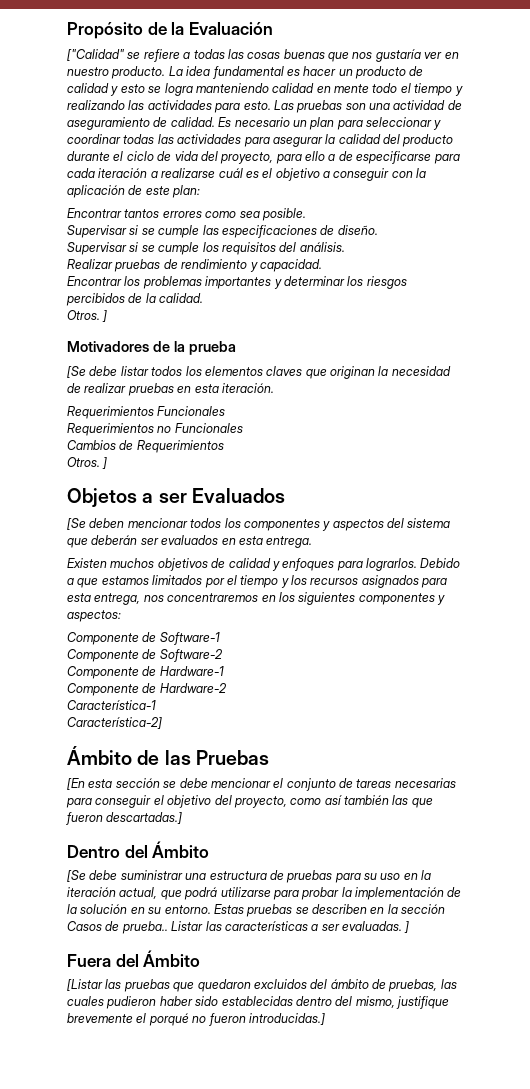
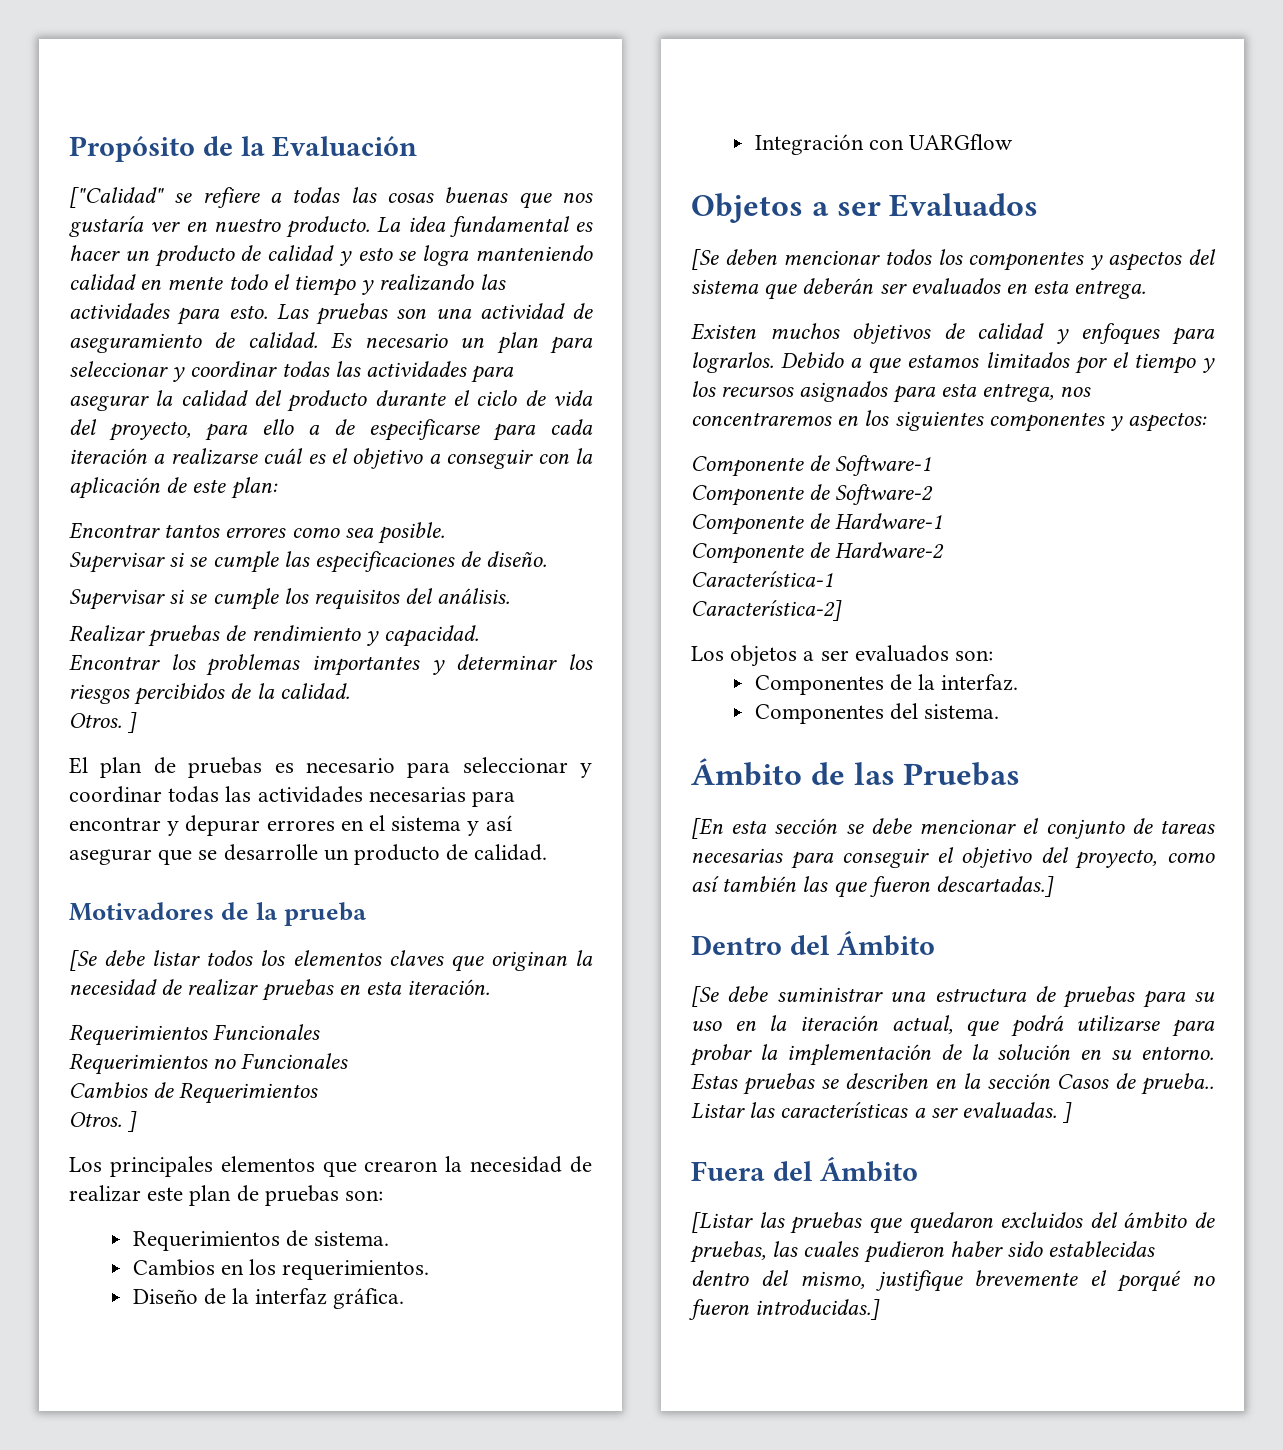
(108, 316) none -> [69,757,592,778] [69,786,516,807] [69,815,512,836] [69,844,548,865] // El plan de pruebas es necesario para seleccionar y coordinar todas las actividades necesarias para encontrar y depurar errores en el sistema y así asegurar que se desarrolle un producto de calidad.
(108, 463) none -> [69,1156,592,1177] [69,1185,384,1206] [132,1230,389,1251] [132,1259,430,1280] [132,1288,405,1309] [754,134,1013,155] // Los principales elementos que crearon la necesidad de realizar este plan de pruebas son: // Requerimientos de sistema. // Cambios en los requerimientos. // Diseño de la interfaz gráfica. // Integración con UARGflow
(162, 723) none -> [691,645,994,667] [754,674,1019,695] [754,703,999,724] // Los objetos a ser evaluados son: // Componentes de la interfaz. // Componentes del sistema.

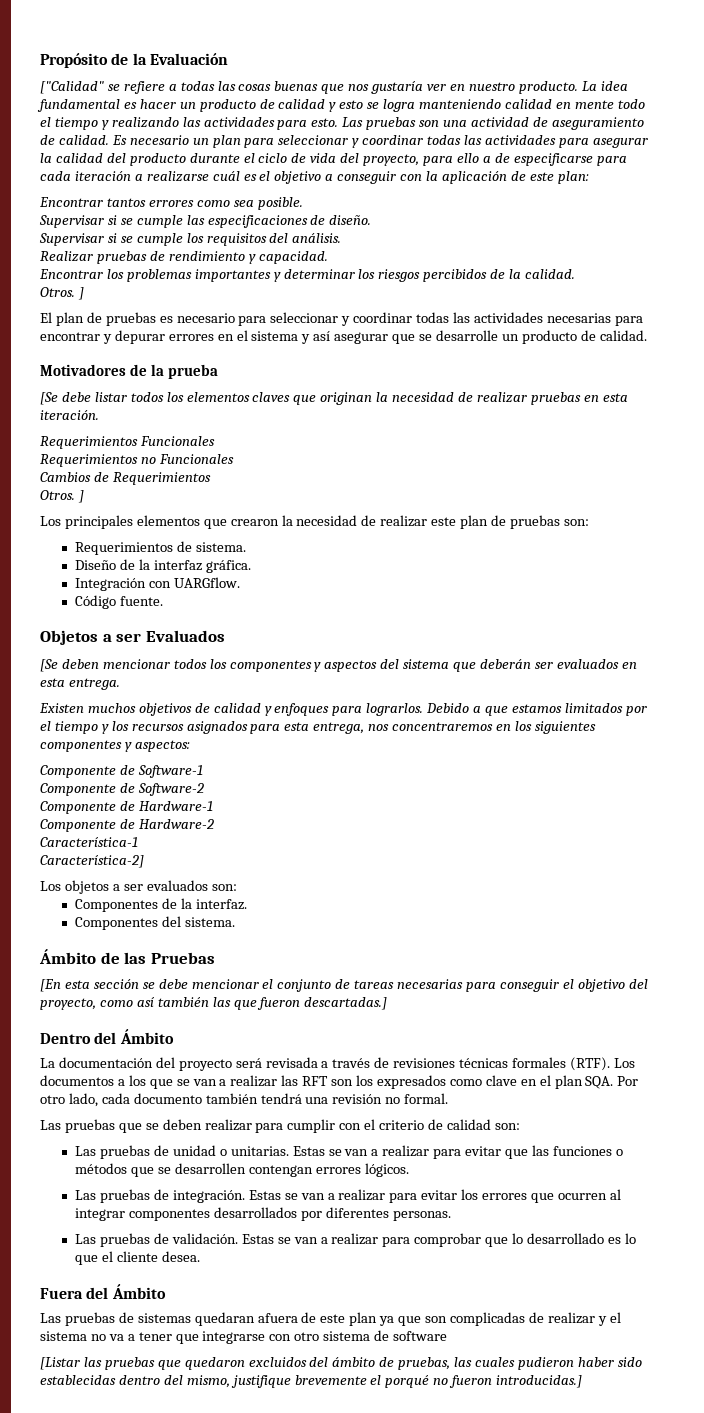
[132,1259,430,1280] // Cambios en los requerimientos. -> (246, 547) none
[908,134,1013,150] UARGflow -> [173,577,240,588] [75,595,164,609] UARGflow. // Código fuente.
[691,986,1215,1008] [691,1015,1215,1037] [690,1044,1214,1066] [691,1073,1214,1095] [691,1102,1073,1123] [691,1156,918,1182] [Se debe suministrar una estructura de pruebas para su uso en la iteración actual, que podrá utilizarse para probar la implementación de la solución en su entorno. Estas pruebas se describen en la sección Casos de prueba.. Listar las características a ser evaluadas. ] // Fuera del Ámbito -> [40,1057,635,1071] [40,1075,639,1089] [40,1093,449,1107] [40,1119,520,1133] [75,1145,623,1159] [75,1163,409,1177] [75,1189,621,1203] [75,1207,451,1221] [75,1233,636,1247] [75,1251,200,1265] [40,1284,166,1299] [40,1312,621,1326] [40,1330,448,1344] La documentación del proyecto será revisada a través de revisiones técnicas formales (RTF). Los documentos a los que se van a realizar las RFT son los expresados como clave en el plan SQA. Por otro lado, cada documento también tendrá una revisión no formal. // Las pruebas que se deben realizar para cumplir con el criterio de calidad son: // Las pruebas de unidad o unitarias. Estas se van a realizar para evitar que las funciones o métodos que se desarrollen contengan errores lógicos. // Las pruebas de integración. Estas se van a realizar para evitar los errores que ocurren al integrar componentes desarrollados por diferentes personas. // Las pruebas de validación. Estas se van a realizar para comprobar que lo desarrollado es lo que el cliente desea. // Fuera del Ámbito // Las pruebas de sistemas quedaran afuera de este plan ya que son complicadas de realizar y el sistema no va a tener que integrarse con otro sistema de software

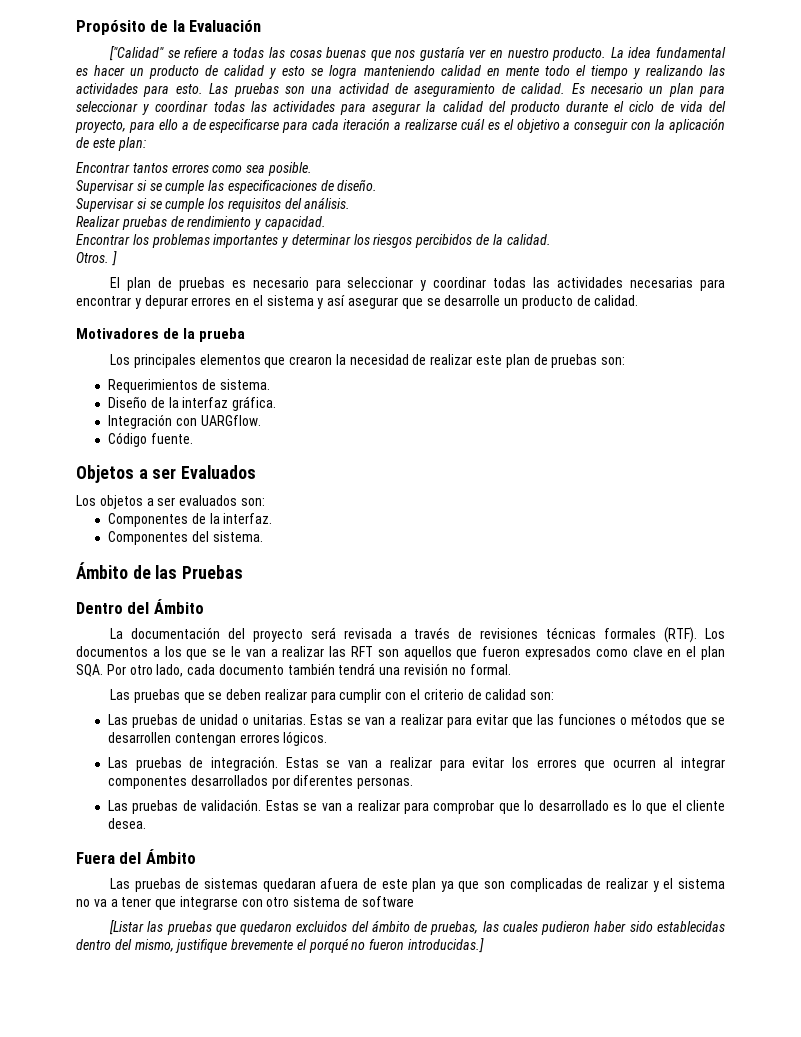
[40,392,628,405] [40,410,99,420] [40,436,215,449] [40,454,234,467] [40,472,211,485] [40,490,84,503] // [Se debe listar todos los elementos claves que originan la necesidad de realizar pruebas en esta iteración. // Requerimientos Funcionales // Requerimientos no Funcionales // Cambios de Requerimientos // Otros. ] -> (246, 335) none
[40,659,637,672] [40,678,120,690] [39,703,647,716] [40,721,596,734] [40,740,190,752] [40,765,203,778] [40,783,204,796] [40,801,213,814] [40,819,214,832] [40,837,138,847] [40,855,144,868] // [Se deben mencionar todos los componentes y aspectos del sistema que deberán ser evaluados en esta entrega. // Existen muchos objetivos de calidad y enfoques para lograrlos. Debido a que estamos limitados por el tiempo y los recursos asignados para esta entrega, nos concentraremos en los siguientes componentes y aspectos: // Componente de Software-1 // Componente de Software-2 // Componente de Hardware-1 // Componente de Hardware-2 // Característica-1 // Característica-2] -> (257, 472) none
[40,979,648,992] [40,997,388,1010] // [En esta sección se debe mencionar el conjunto de tareas necesarias para conseguir el objetivo del proyecto, como así también las que fueron descartadas.] -> (244, 572) none
(190, 1082) none -> [231,646,241,657] le
[356,1075,374,1086] los -> [403,646,521,660] aquellos que fueron

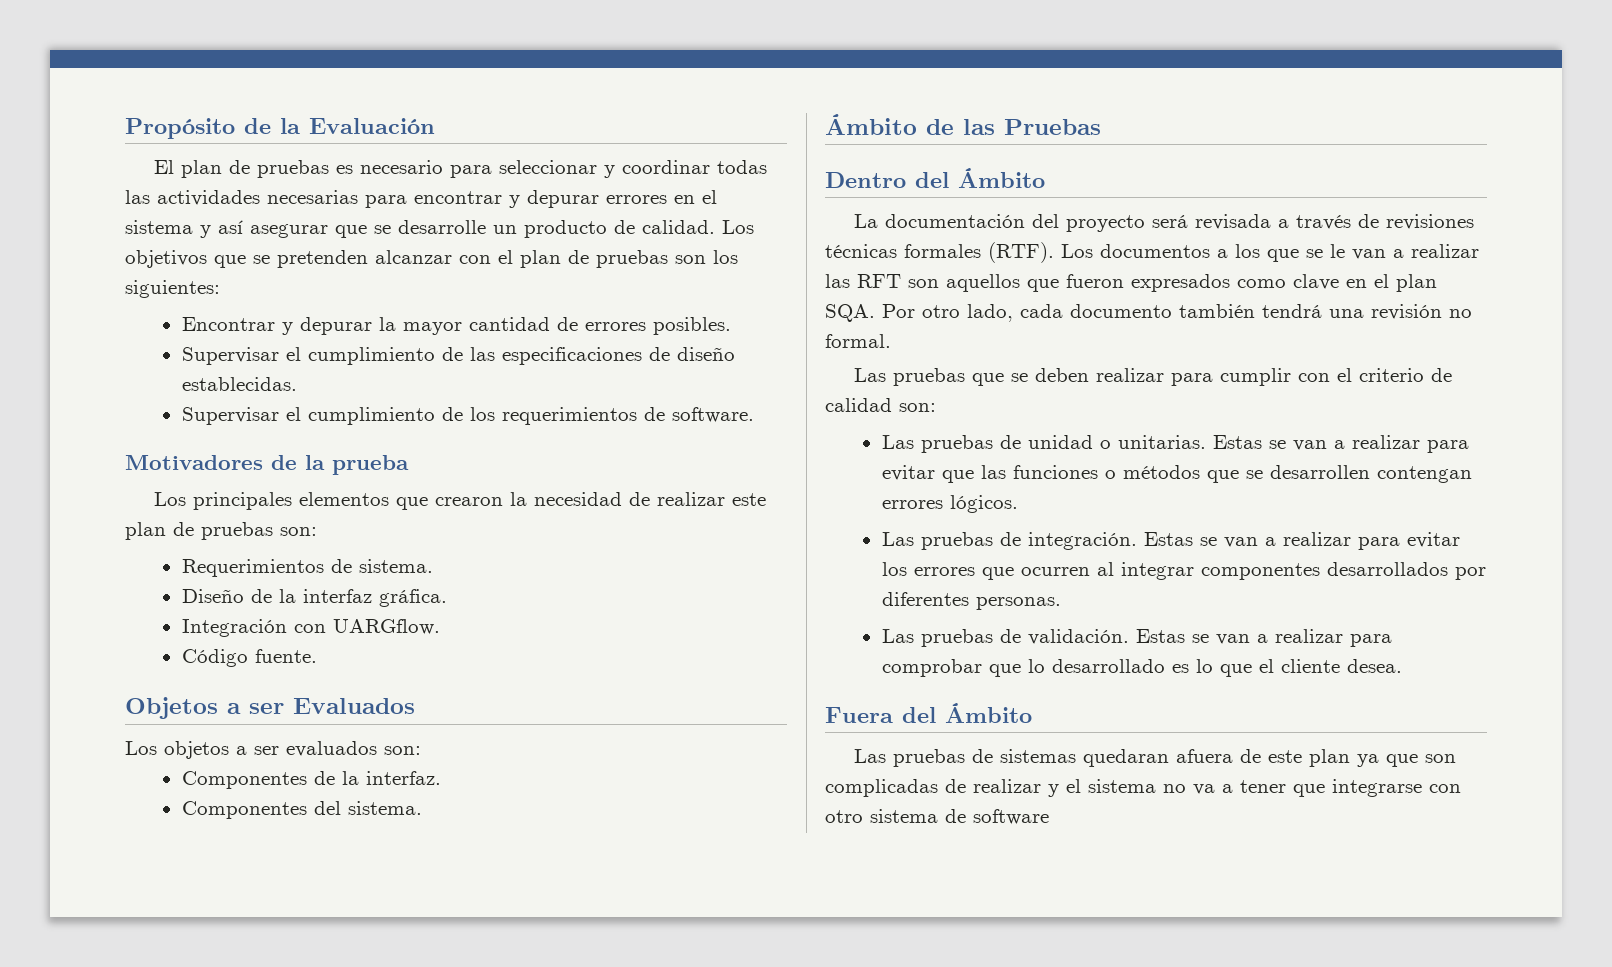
[108,46,726,61] [76,65,725,79] [76,83,725,97] [76,101,726,115] [75,118,726,133] [76,137,146,151] [76,162,312,176] [76,180,378,194] [76,197,351,212] [76,216,326,230] [76,234,551,248] [76,251,117,266] // ["Calidad" se refiere a todas las cosas buenas que nos gustaría ver en nuestro producto. La idea fundamental es hacer un producto de calidad y esto se logra manteniendo calidad en mente todo el tiempo y realizando las actividades para esto. Las pruebas son una actividad de aseguramiento de calidad. Es necesario un plan para seleccionar y coordinar todas las actividades para asegurar la calidad del producto durante el ciclo de vida del proyecto, para ello a de especificarse para cada iteración a realizarse cuál es el objetivo a conseguir con la aplicación de este plan: // Encontrar tantos errores como sea posible. // Supervisar si se cumple las especificaciones de diseño. // Supervisar si se cumple los requisitos del análisis. // Realizar pruebas de rendimiento y capacidad. // Encontrar los problemas importantes y determinar los riesgos percibidos de la calidad. // Otros. ] -> (435, 126) none
(639, 300) none -> [722,220,754,234] [125,250,738,268] [125,280,220,298] [181,317,731,335] [181,347,735,365] [181,377,297,391] [181,407,754,425] Los objetivos que se pretenden alcanzar con el plan de pruebas son los siguientes: // Encontrar y depurar la mayor cantidad de errores posibles. // Supervisar el cumplimiento de las especificaciones de diseño establecidas. // Supervisar el cumplimiento de los requerimientos de software.
[108,920,726,935] [76,938,485,953] // [Listar las pruebas que quedaron excluidos del ámbito de pruebas, las cuales pudieron haber sido establecidas dentro del mismo, justifique brevemente el porqué no fueron introducidas.] -> (1049, 817) none

